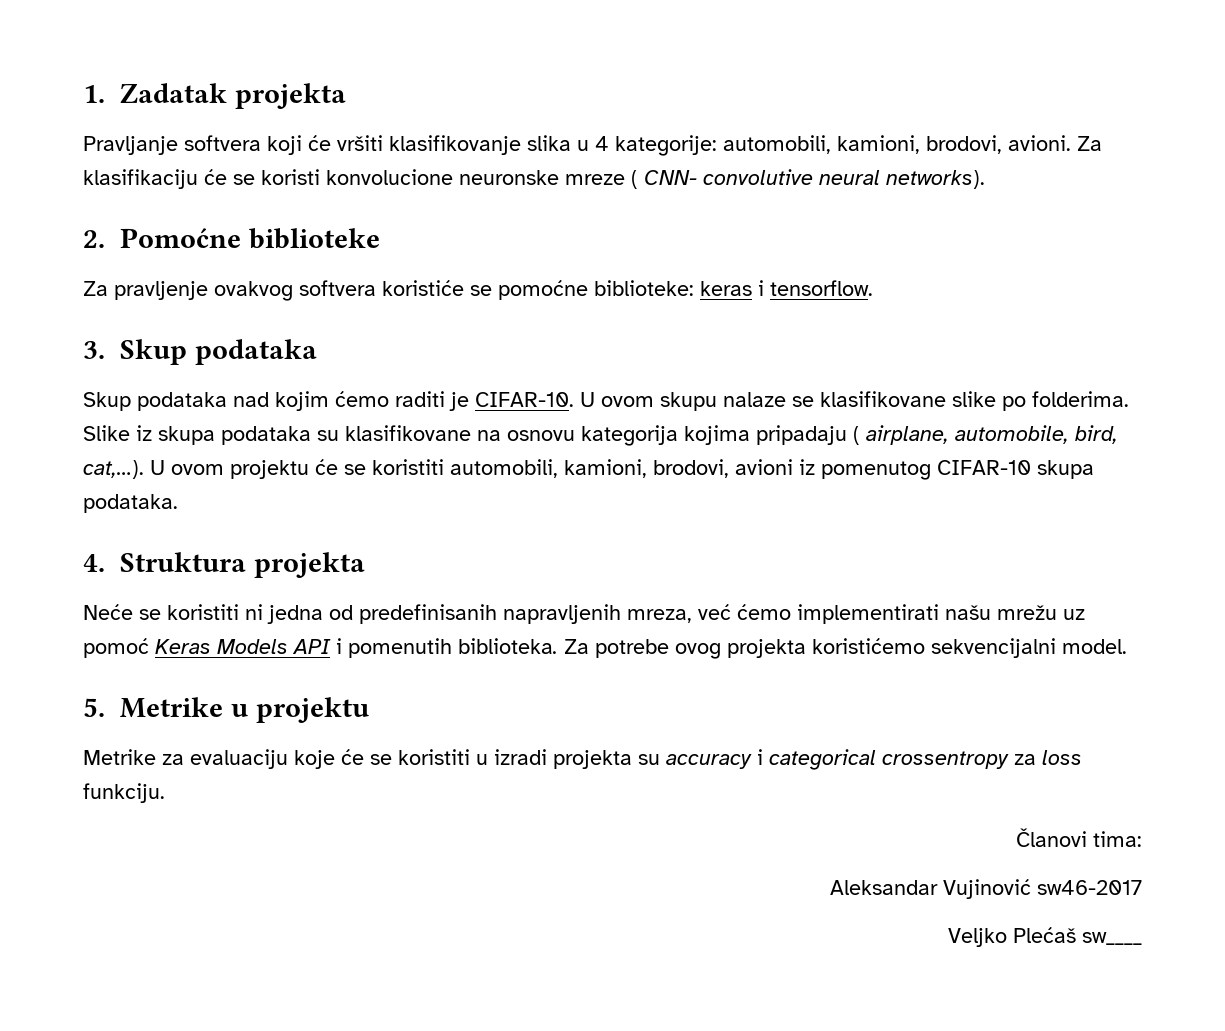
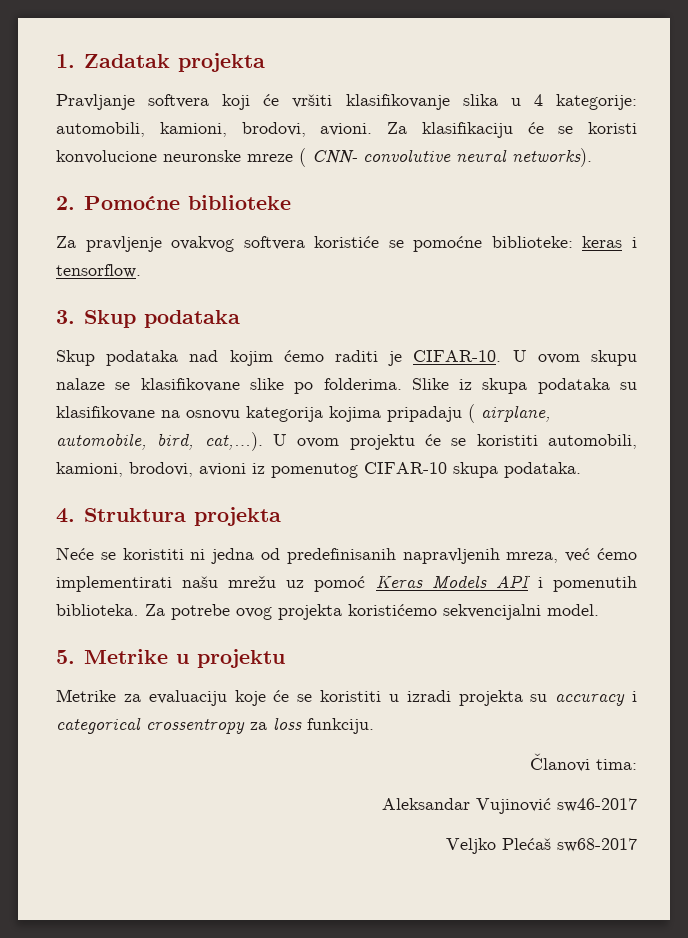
[1082,932,1142,945] sw____ -> [557,838,637,852] sw68-2017

